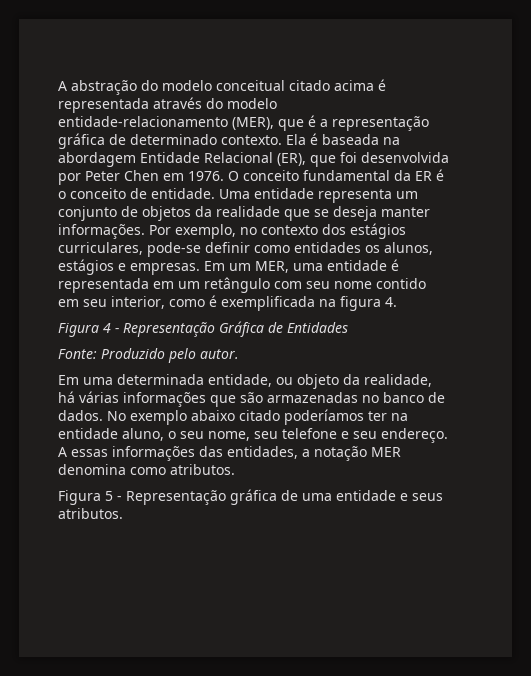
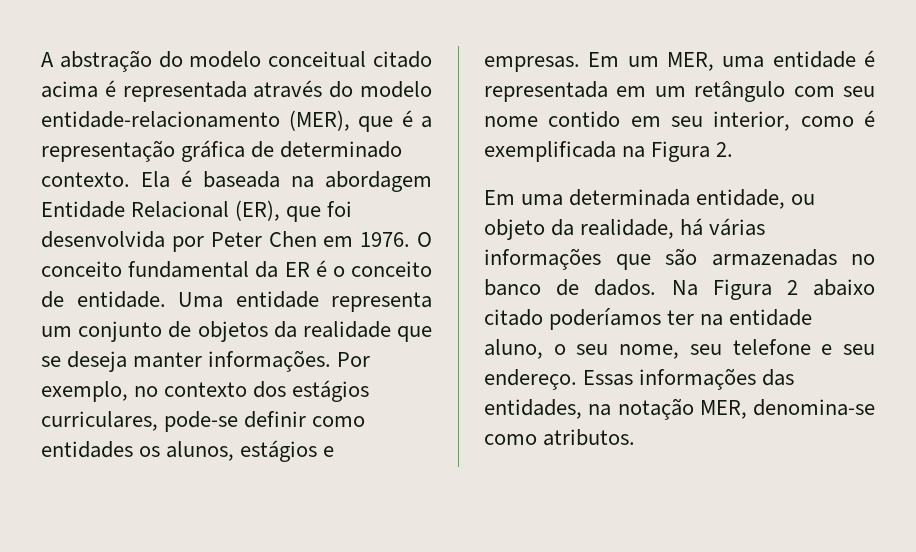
[340,296,397,311] [58,321,348,337] [58,348,239,363] figura 4. // Figura 4 - Representação Gráfica de Entidades // Fonte: Produzido pelo autor. -> [651,141,734,162] Figura 2.
[107,410,187,425] No exemplo -> [671,279,798,300] Na Figura 2
[58,447,108,457] A essas -> [583,370,634,386] Essas
[302,446,401,461] [58,464,235,475] [58,489,443,505] a notação MER denomina como atributos. // Figura 5 - Representação gráfica de uma entidade e seus -> [588,398,875,420] [484,434,537,445] na notação MER, denomina-se como

